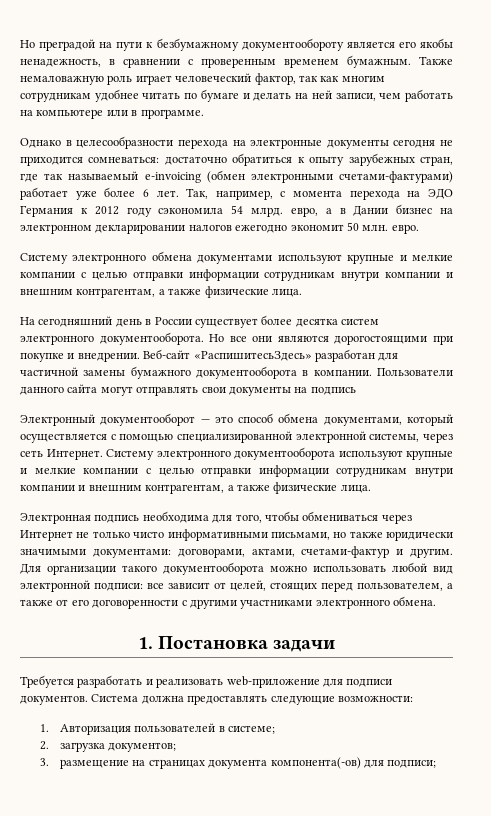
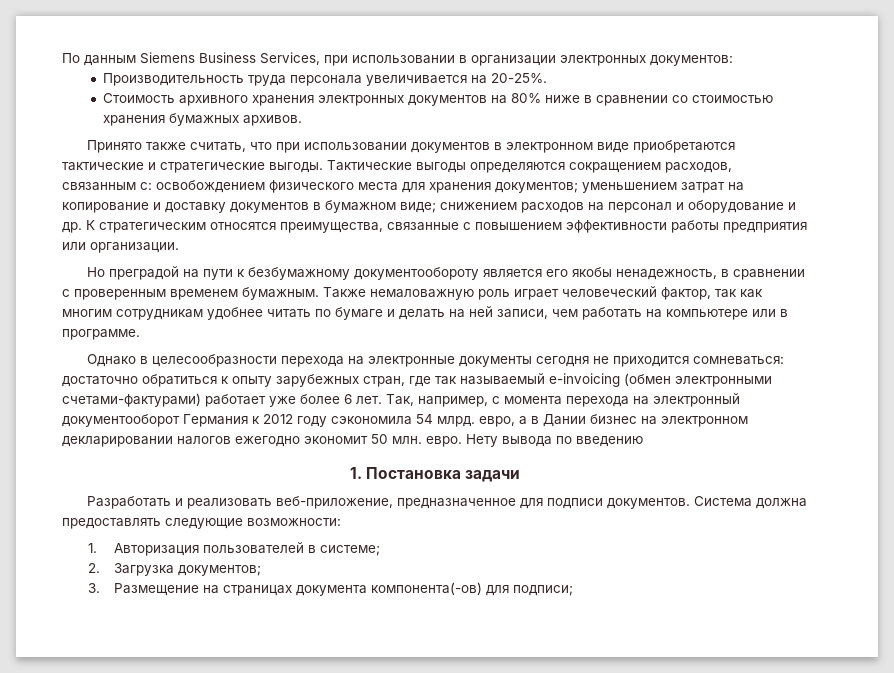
(20, 44) none -> [62,52,733,66] [102,73,547,86] [102,93,773,106] [102,113,302,126] [86,140,735,153] [62,160,732,173] [62,180,744,193] [62,200,796,213] [62,220,807,233] [62,242,179,253] По данным Siemens Business Services, при использовании в организации электронных документов: // Производительность труда персонала увеличивается на 20-25%. // Стоимость архивного хранения электронных документов на 80% ниже в сравнении со стоимостью хранения бумажных архивов. // Принято также считать, что при использовании документов в электронном виде приобретаются тактические и стратегические выгоды. Тактические выгоды определяются сокращением расходов, связанным с: освобождением физического места для хранения документов; уменьшением затрат на копирование и доставку документов в бумажном виде; снижением расходов на персонал и оборудование и др. К стратегическим относятся преимущества, связанные с повышением эффективности работы предприятия или организации. //
[427,188,453,199] ЭДО -> [653,393,740,407] [62,414,180,427] электронный документооборот
[20,251,454,264] [20,269,453,281] [20,286,302,298] [20,315,379,328] [20,332,453,345] [20,349,399,362] [20,366,453,379] [20,384,356,396] [20,413,453,426] [20,431,454,443] [20,447,453,460] [20,465,453,477] [20,482,371,494] [20,511,412,524] [20,529,453,541] [20,546,453,558] [20,562,453,575] [20,580,453,592] [20,596,436,609] [137,636,336,652] [20,675,320,688] // Систему электронного обмена документами используют крупные и мелкие компании с целью отправки информации сотрудникам внутри компании и внешним контрагентам, а также физические лица. // На сегодняшний день в России существует более десятка систем электронного документооборота. Но все они являются дорогостоящими при покупке и внедрении. Веб-сайт «РаспишитесьЗдесь» разработан для частичной замены бумажного документооборота в компании. Пользователи данного сайта могут отправлять свои документы на подпись // Электронный документооборот — это способ обмена документами, который осуществляется с помощью специализированной электронной системы, через сеть Интернет. Систему электронного документооборота используют крупные и мелкие компании с целью отправки информации сотрудникам внутри компании и внешним контрагентам, а также физические лица. // Электронная подпись необходима для того, чтобы обмениваться через Интернет не только чисто информативными письмами, но также юридически значимыми документами: договорами, актами, счетами-фактур и другим. Для организации такого документооборота можно использовать любой вид электронной подписи: все зависит от целей, стоящих перед пользователем, а также от его договоренности с другими участниками электронного обмена. // 1. Постановка задачи // Требуется разработать и реализовать web-приложение -> [466,434,643,447] [349,467,521,482] [86,496,516,509] Нету вывода по введению // 1. Постановка задачи // Разработать и реализовать веб-приложение, предназначенное
[60,742,106,752] загрузка -> [113,563,174,576] Загрузка
[60,759,130,769] размещение -> [113,583,199,596] Размещение

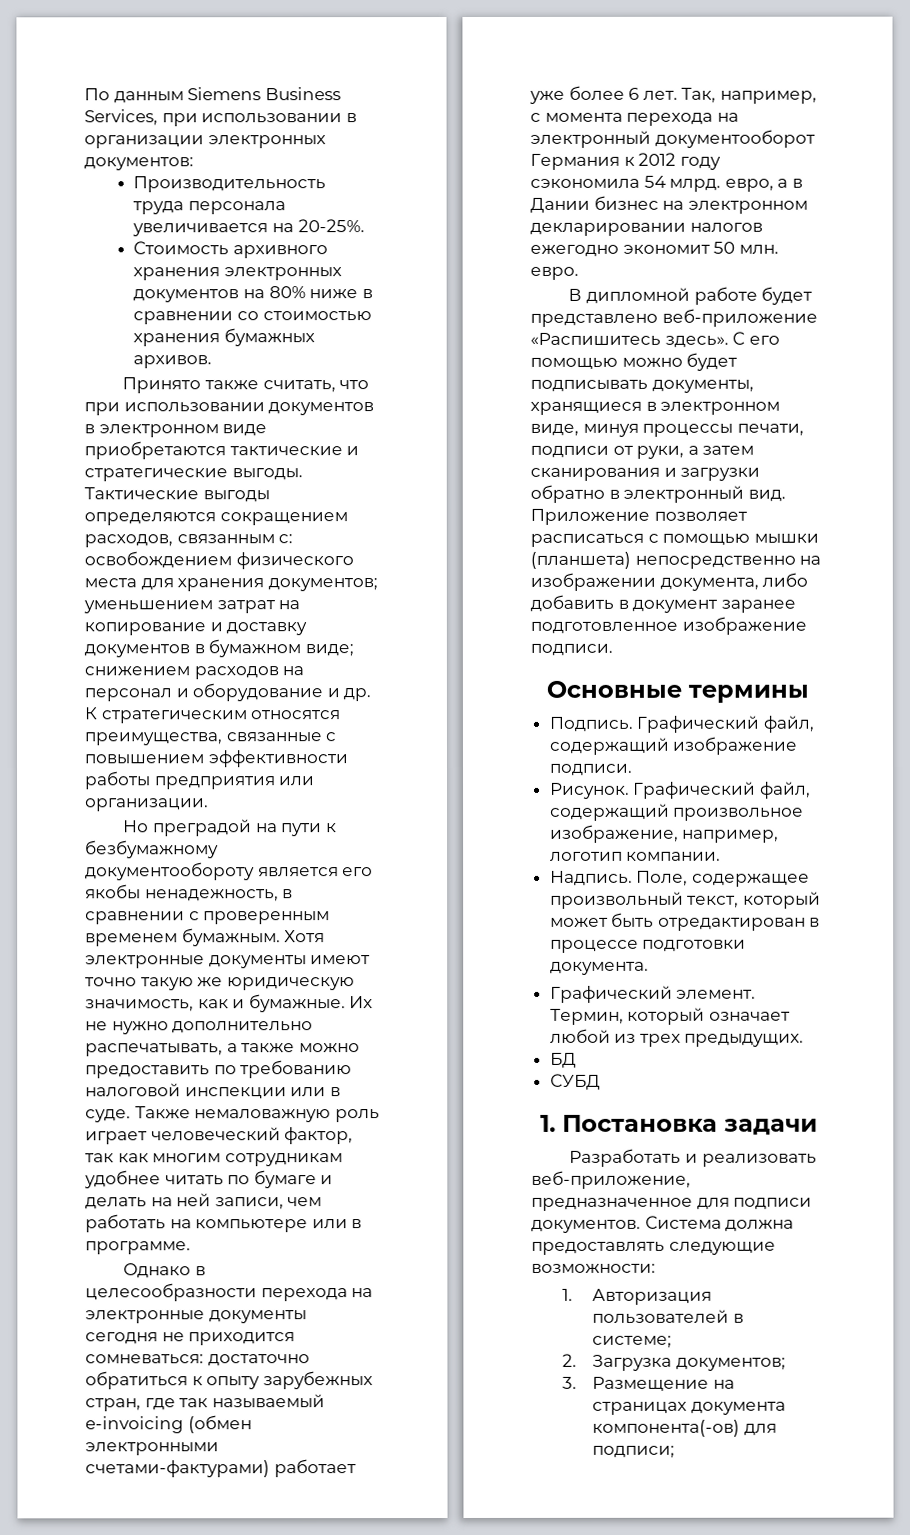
(319, 293) none -> [284,930,326,943] [85,955,371,969] [85,977,355,991] [85,994,374,1013] [85,1021,314,1035] [85,1043,360,1057] [85,1060,353,1079] [85,1083,341,1100] [85,1109,131,1123] Хотя электронные документы имеют точно такую же юридическую значимость, как и бумажные. Их не нужно дополнительно распечатывать, а также можно предоставить по требованию налоговой инспекции или в суде.
[466,434,643,447] Нету вывода по введению -> [568,286,813,305] [530,308,818,327] [530,331,780,348] [530,352,738,371] [530,379,754,393] [530,401,781,415] [530,423,804,437] [530,445,755,459] [530,467,761,481] [530,484,786,503] [530,508,747,525] [530,533,819,547] [530,551,822,569] [530,572,809,591] [530,594,796,613] [530,616,807,635] [530,643,613,656] [546,680,809,703] [548,715,814,733] [548,736,798,755] [548,763,633,776] [549,781,811,799] [549,803,805,821] [549,824,780,843] [549,851,722,861] [549,870,810,887] [549,891,821,909] [549,912,821,931] [549,939,747,953] [549,961,649,975] [549,985,757,1003] [549,1007,790,1025] [549,1028,805,1047] [549,1052,577,1068] [549,1073,601,1090] // В дипломной работе будет представлено веб-приложение «Распишитесь здесь». С его помощью можно будет подписывать документы, хранящиеся в электронном виде, минуя процессы печати, подписи от руки, а затем сканирования и загрузки обратно в электронный вид. Приложение позволяет расписаться с помощью мышки (планшета) непосредственно на изображении документа, либо добавить в документ заранее подготовленное изображение подписи. // Основные термины // Подпись. Графический файл, содержащий изображение подписи. // Рисунок. Графический файл, содержащий произвольное изображение, например, логотип компании. // Надпись. Поле, содержащее произвольный текст, который может быть отредактирован в процессе подготовки документа. // Графический элемент. Термин, который означает любой из трех предыдущих. // БД // СУБД

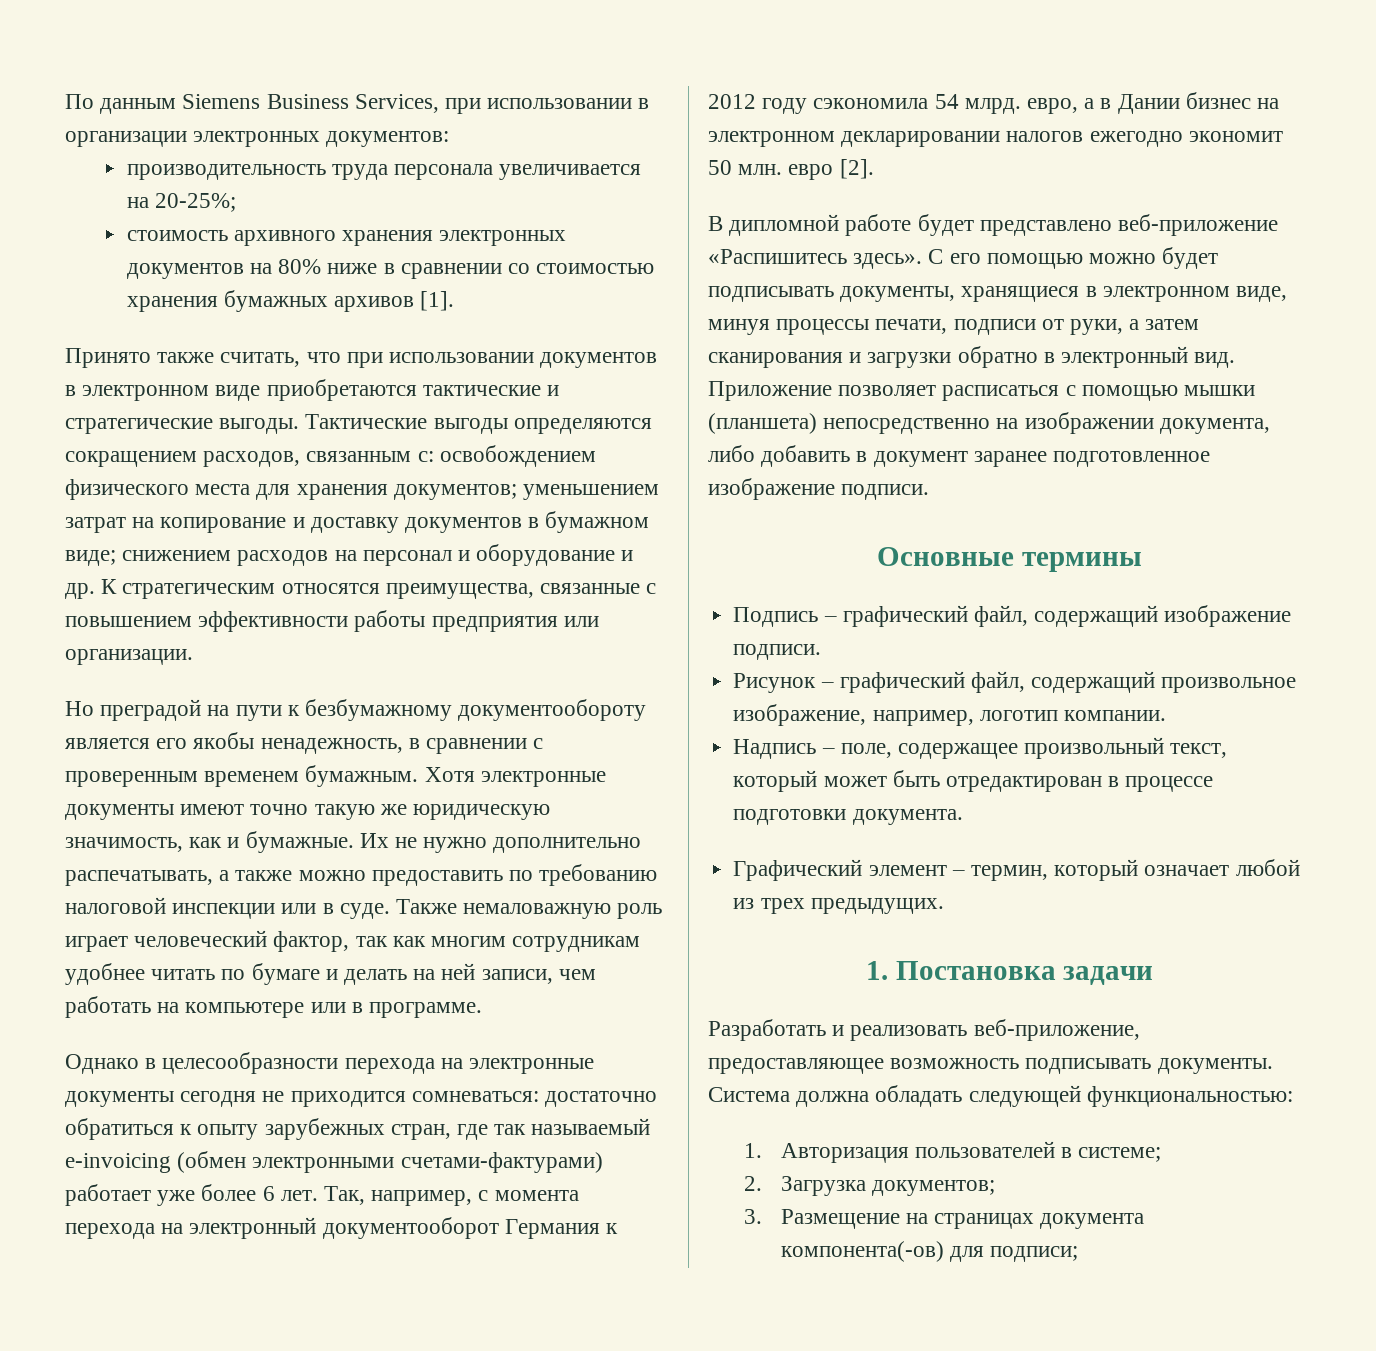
[133,176,327,193] Производительность -> [126,164,326,180] производительность
[297,219,365,233] [133,241,230,256] 20-25%. // Стоимость -> [154,193,236,212] [126,230,228,241] 20-25%; // стоимость
[133,355,213,369] архивов. -> [334,291,455,312] архивов [1].
[530,266,579,280] евро. -> [788,159,874,180] евро [2].
[548,715,760,733] Подпись. Графический -> [733,605,968,627] Подпись – графический
[549,781,757,799] Рисунок. Графический -> [733,671,965,693] Рисунок – графический
[549,870,689,886] Надпись. Поле, -> [733,739,892,759] Надпись – поле,
[676,989,757,999] [549,1008,624,1025] элемент. Термин, -> [868,865,1048,881] элемент – термин,
[549,1052,577,1068] [549,1073,601,1090] // БД // СУБД -> (944, 906) none
[531,1197,813,1211] [531,1215,795,1233] [531,1241,776,1255] [531,1263,656,1273] предназначенное для подписи документов. Система должна предоставлять следующие возможности: -> [708,1058,1273,1074] [708,1085,1293,1107] предоставляющее возможность подписывать документы. Система должна обладать следующей функциональностью:

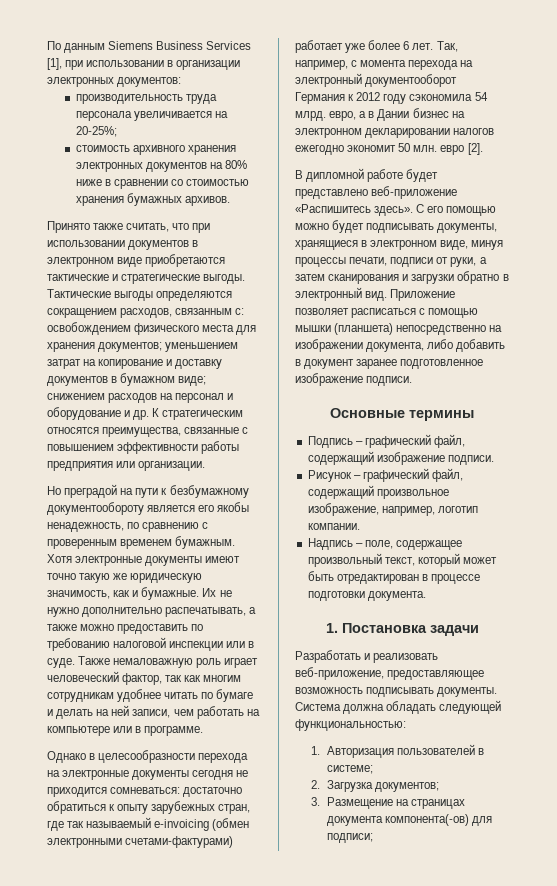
[354,94,439,113] Services, -> [206,41,252,50] [47,58,62,70] Services [1],
[334,291,455,312] архивов [1]. -> [184,196,230,206] архивов.
[408,738,528,754] в сравнении -> [127,522,200,532] по сравнению
[733,859,1300,881] [733,898,944,914] // Графический элемент – термин, который означает любой из трех предыдущих. -> (426, 596) none

